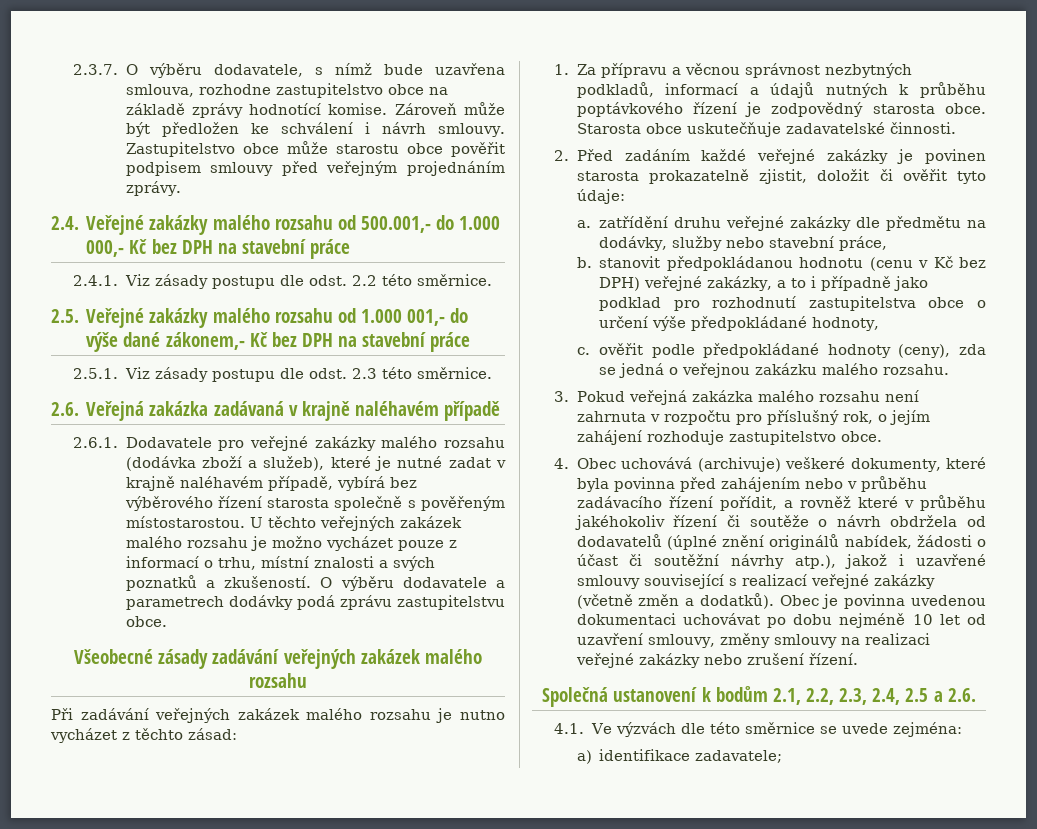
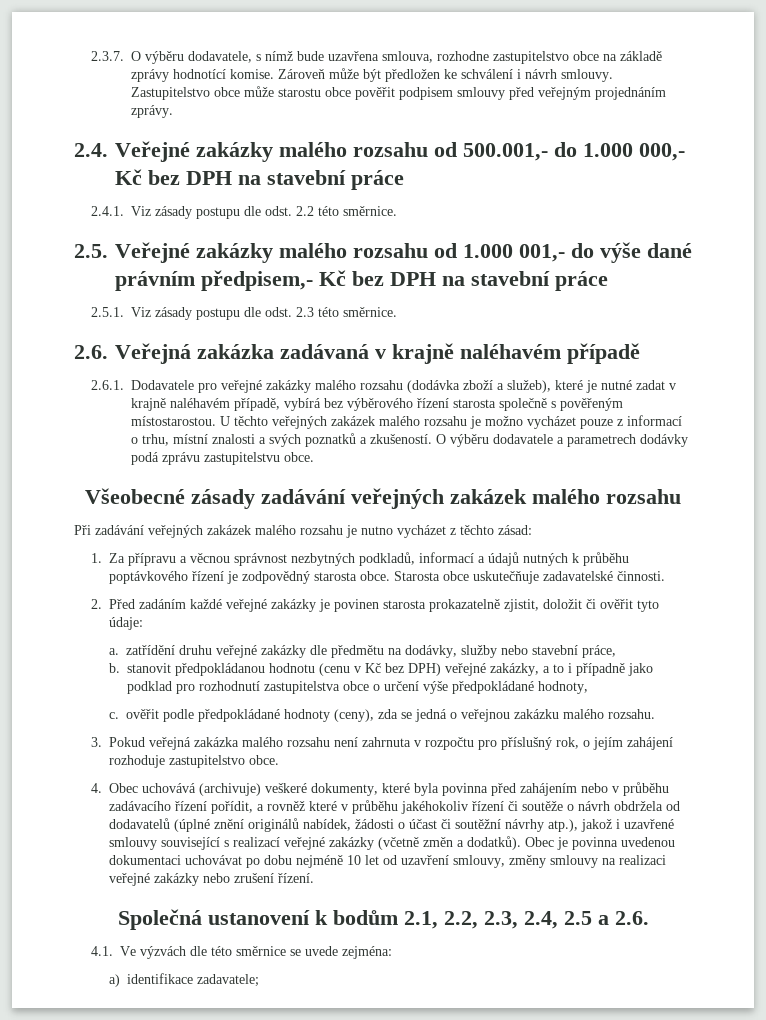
[165,332,245,350] zákonem,- -> [115,270,313,291] právním předpisem,-

